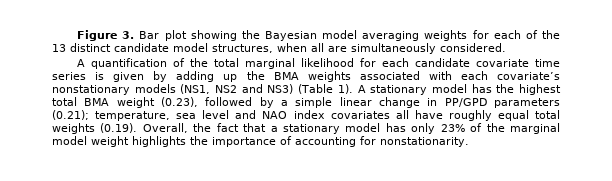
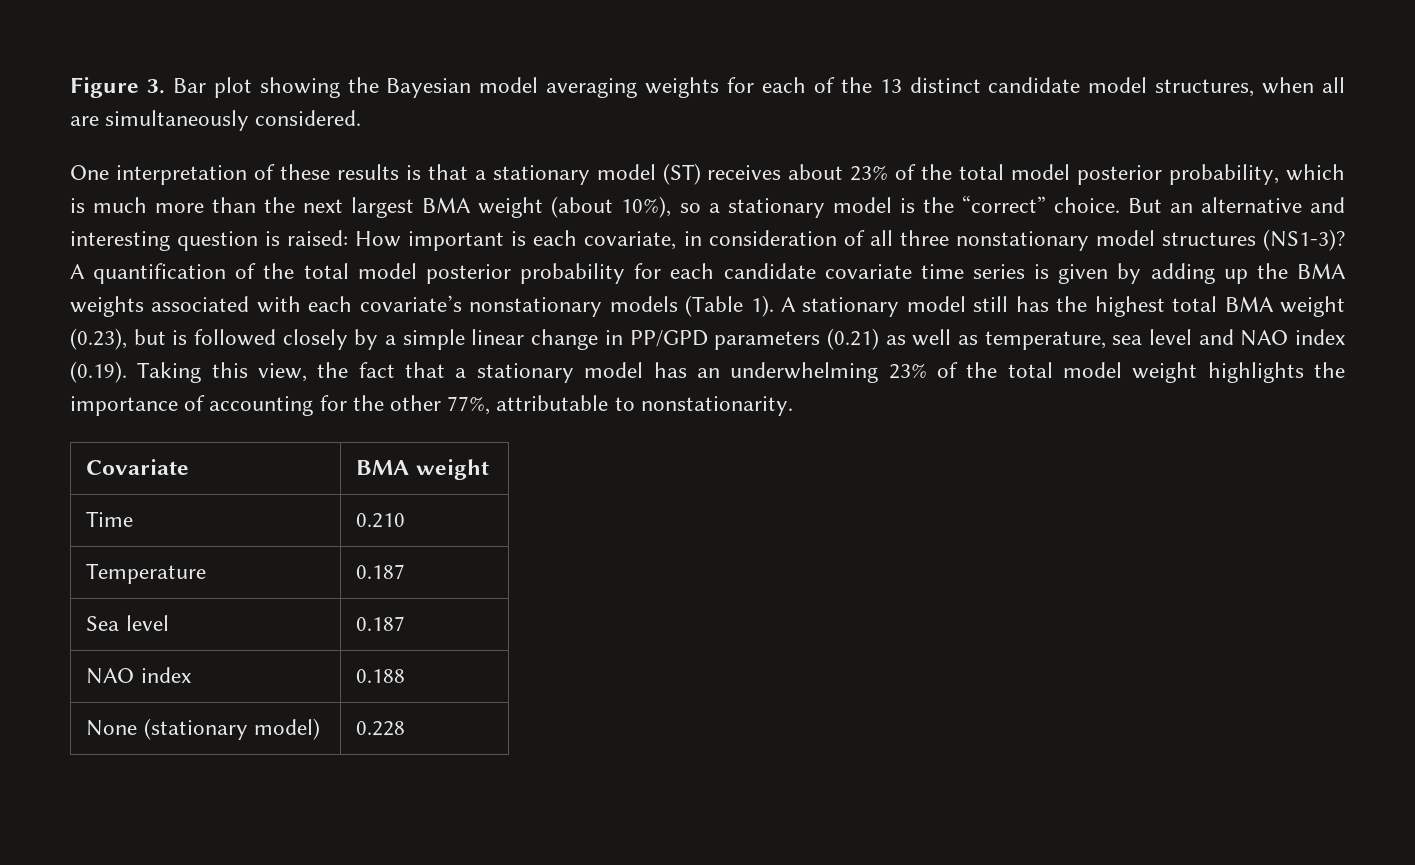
(506, 47) none -> [70,163,1346,185] [70,195,1345,218] [70,229,1345,251] One interpretation of these results is that a stationary model (ST) receives about 23% of the total model posterior probability, which is much more than the next largest BMA weight (about 10%), so a stationary model is the “correct” choice. But an alternative and interesting question is raised: How important is each covariate, in consideration of all three nonstationary model structures (NS1-3)?
[245,58,355,69] marginal likelihood -> [357,263,626,284] model posterior probability
[180,84,294,94] (NS1, NS2 and NS3) -> (678, 304) none
(467, 88) none -> [973,296,1009,312] still
[205,97,253,106] followed -> [133,329,348,350] but is followed closely
[52,110,89,120] (0.21); -> [826,328,978,350] (0.21) as well as
[330,110,560,121] [52,123,188,134] covariates all have roughly equal total weights (0.19). Overall, -> [70,361,308,383] (0.19). Taking this view,
[411,123,560,134] only 23% of the marginal -> [696,362,1053,383] an underwhelming 23% of the total
[380,137,469,147] nonstationarity. -> [352,395,793,416] [86,459,190,475] [356,459,489,480] [86,511,134,527] [356,513,406,528] [86,563,207,584] [356,564,406,579] [86,615,169,631] [356,616,406,631] [86,667,191,684] [356,669,406,683] [86,718,320,740] [356,721,406,736] the other 77%, attributable to nonstationarity. // Covariate | BMA weight // Time | 0.210 // Temperature | 0.187 // Sea level | 0.187 // NAO index | 0.188 // None (stationary model) | 0.228

